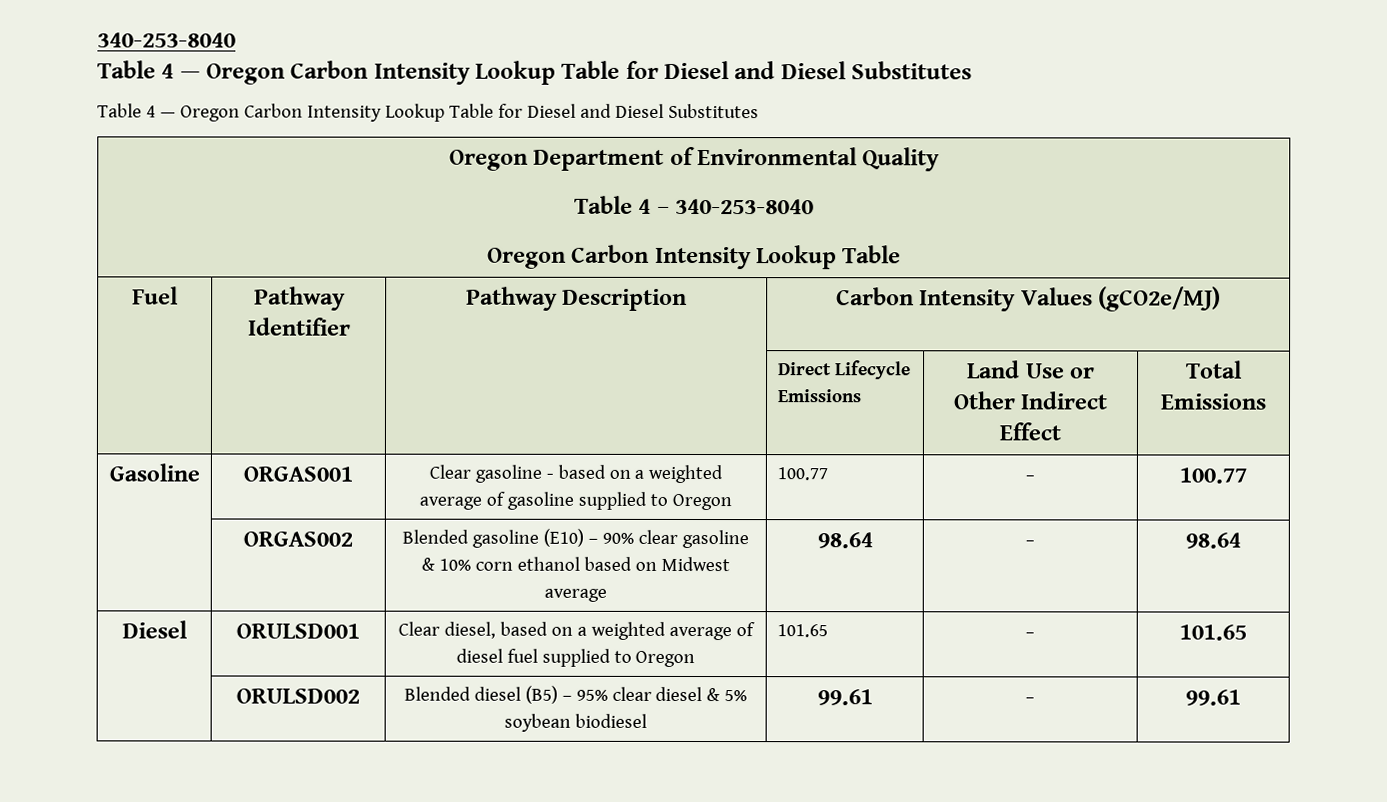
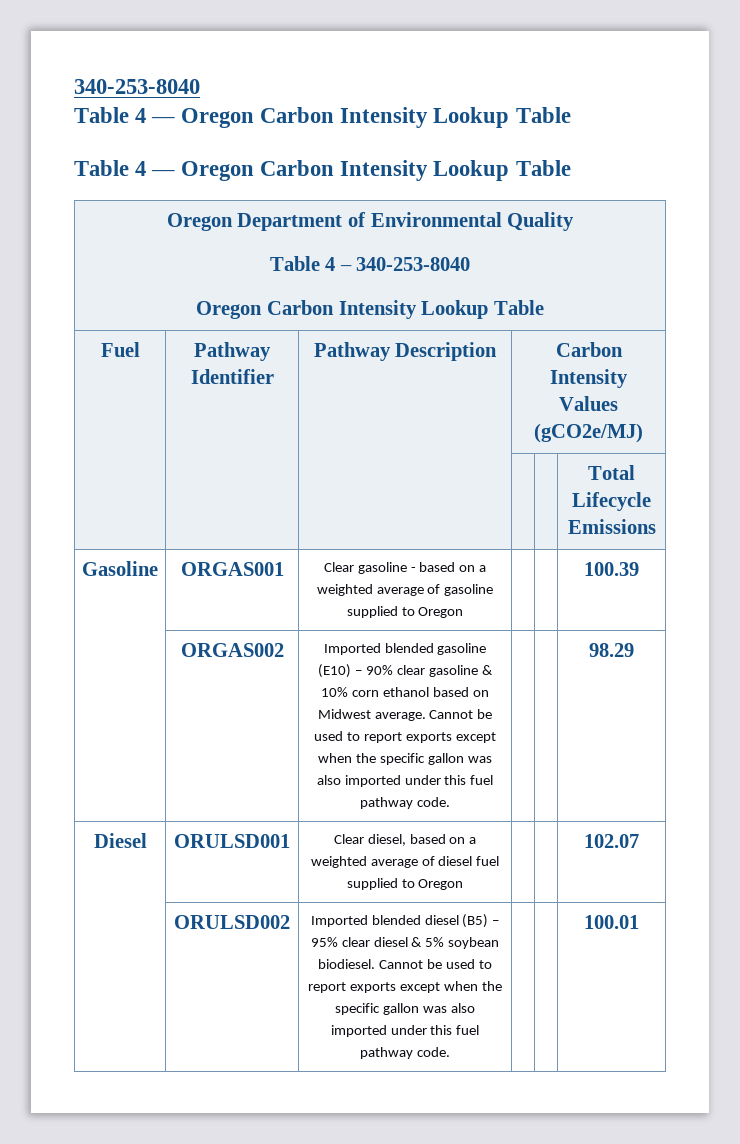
[625,60,973,80] [97,103,759,122] for Diesel and Diesel Substitutes // Table 4 — Oregon Carbon Intensity Lookup Table for Diesel and Diesel Substitutes -> [74,160,571,181] // Table 4 — Oregon Carbon Intensity Lookup Table
[777,360,911,380] [776,389,862,403] [967,360,1095,379] [952,391,1109,410] [999,422,1061,441] Direct Lifecycle Emissions | Land Use or Other Indirect Effect -> (643, 433) |
(1243, 369) none -> [572,492,651,511] Lifecycle
[776,467,828,481] [1025,475,1035,483] [1179,467,1247,484] 100.77 | - | 100.77 -> [584,562,639,576] | | 100.39
[402,529,470,544] Blended -> [323,643,434,655] Imported blended
[544,588,607,602] [816,532,873,549] [1025,540,1035,548] [1185,532,1241,549] average | 98.64 | - | 98.64 -> [374,709,493,721] [314,731,496,743] [318,753,492,765] [316,775,494,787] [360,797,450,809] [589,643,634,657] average. Cannot be used to report exports except when the specific gallon was also imported under this fuel pathway code. | | | 98.29
[776,624,828,638] [1025,632,1035,640] [1179,624,1247,641] 101.65 | - | 101.65 -> [584,834,639,848] | | 102.07
[403,686,471,701] Blended -> [310,915,421,927] Imported blended
[574,713,647,728] [816,689,873,706] [1025,697,1035,705] [1185,689,1241,706] biodiesel | 99.61 | - | 99.61 -> [318,959,492,969] [308,981,502,993] [335,1003,475,1015] [330,1025,480,1037] [360,1047,450,1059] [584,915,639,929] biodiesel. Cannot be used to report exports except when the specific gallon was also imported under this fuel pathway code. | | | 100.01

